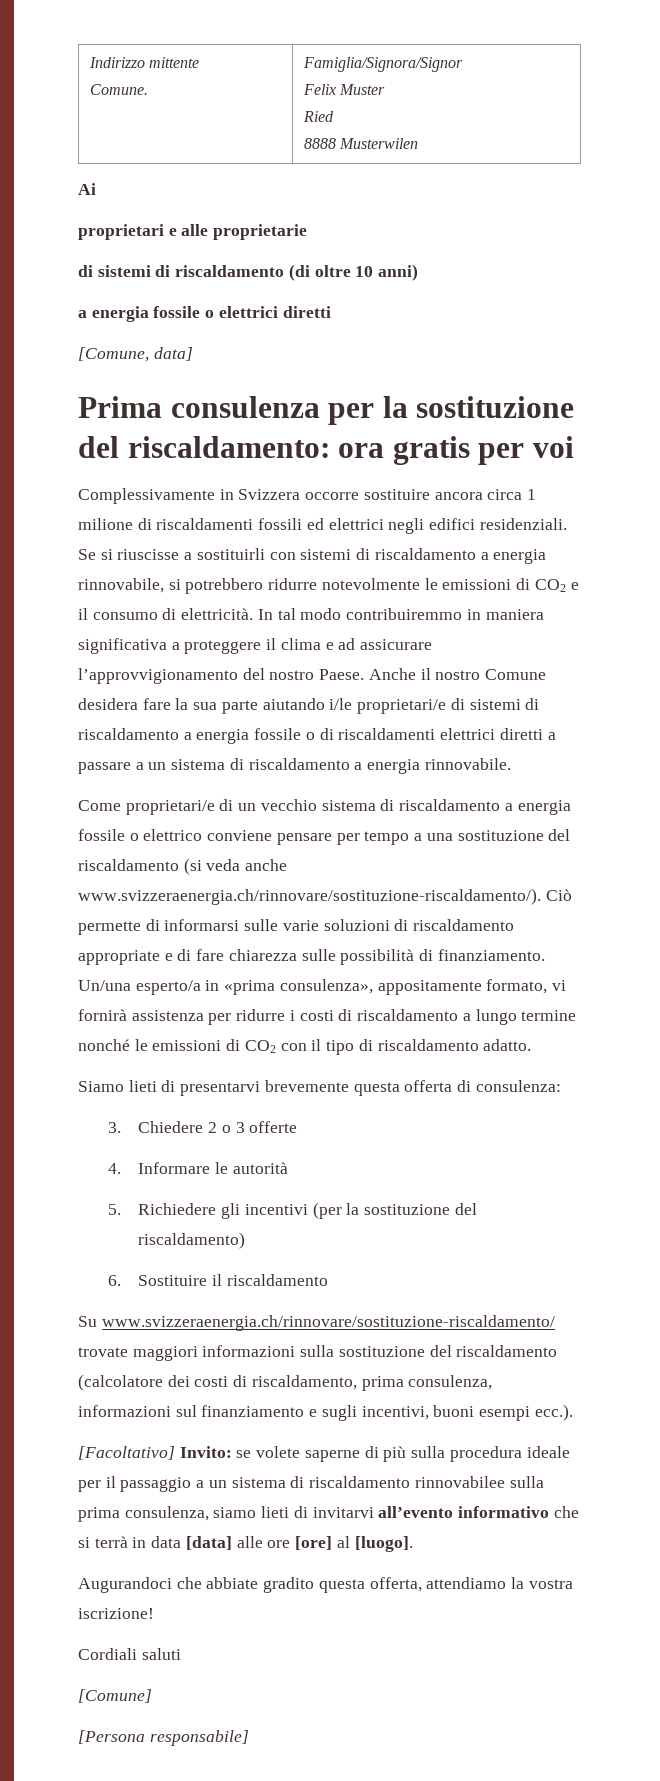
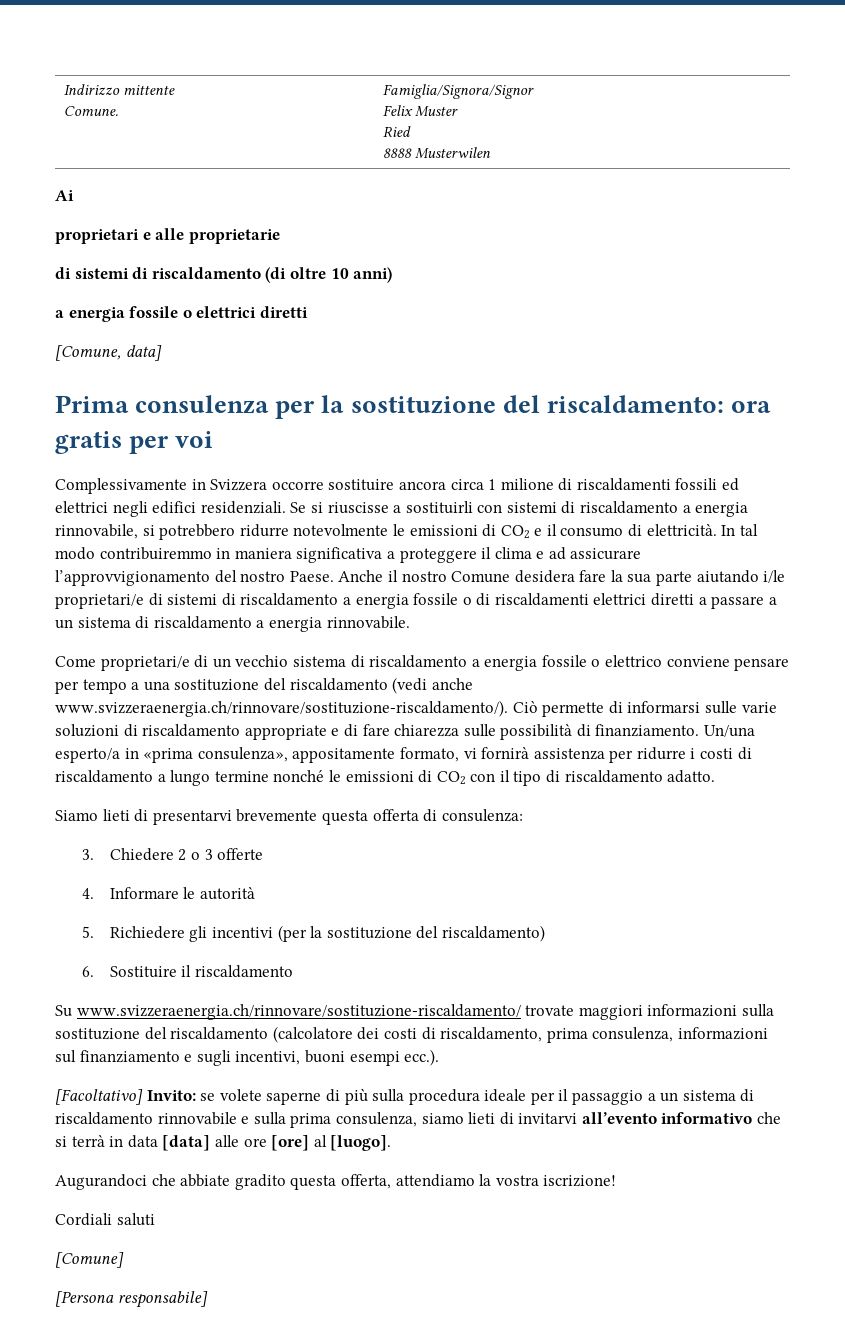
[183,858,241,875] (si veda -> [392,677,428,694] (vedi
[414,1476,505,1488] rinnovabilee -> [157,1112,250,1125] rinnovabile e

